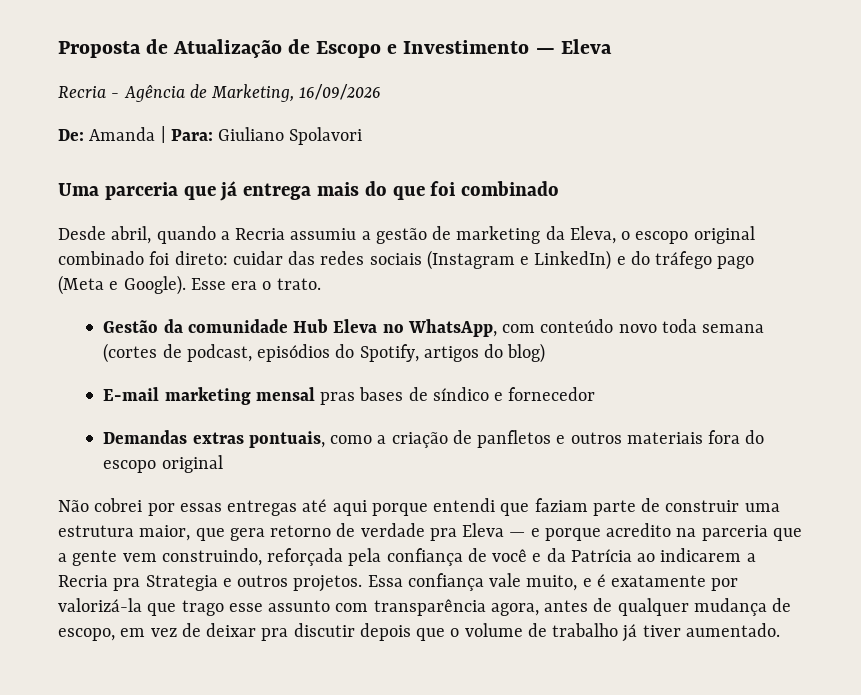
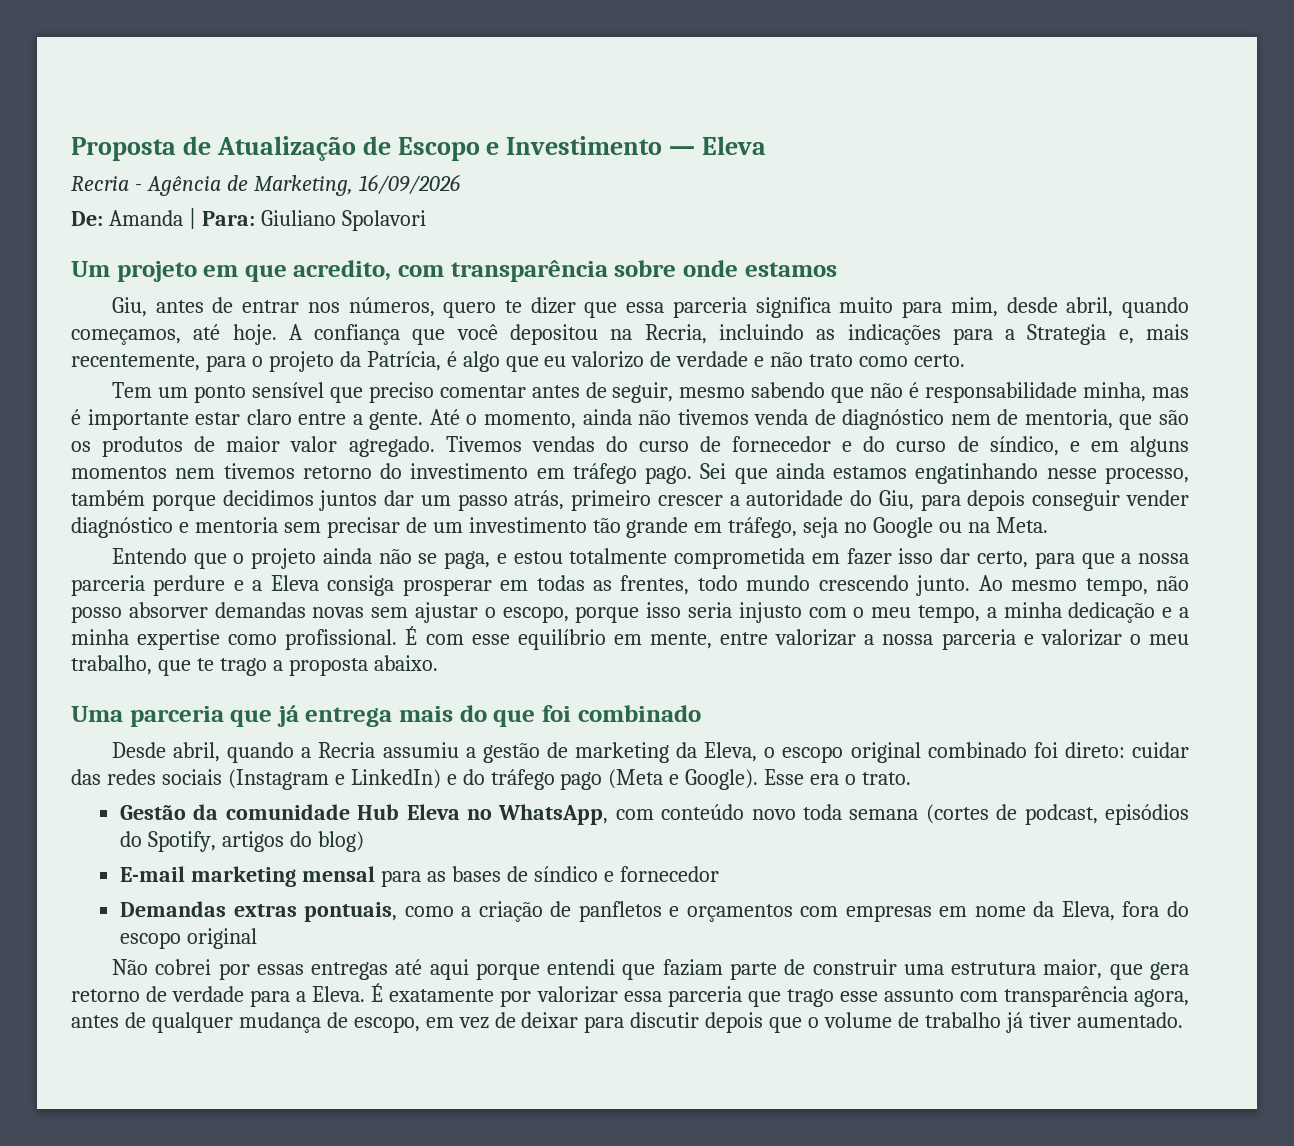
(363, 136) none -> [71,260,837,282] [111,297,1189,318] [71,324,1189,345] [71,351,965,372] [111,382,1190,403] [71,409,1189,430] [71,436,1189,457] [71,463,1189,484] [71,490,1189,511] [71,517,1048,538] [111,548,1190,569] [71,575,1189,596] [71,602,1189,623] [71,626,1189,650] [71,655,438,676] // Um projeto em que acredito, com transparência sobre onde estamos // Giu, antes de entrar nos números, quero te dizer que essa parceria significa muito para mim, desde abril, quando começamos, até hoje. A confiança que você depositou na Recria, incluindo as indicações para a Strategia e, mais recentemente, para o projeto da Patrícia, é algo que eu valorizo de verdade e não trato como certo. // Tem um ponto sensível que preciso comentar antes de seguir, mesmo sabendo que não é responsabilidade minha, mas é importante estar claro entre a gente. Até o momento, ainda não tivemos venda de diagnóstico nem de mentoria, que são os produtos de maior valor agregado. Tivemos vendas do curso de fornecedor e do curso de síndico, e em alguns momentos nem tivemos retorno do investimento em tráfego pago. Sei que ainda estamos engatinhando nesse processo, também porque decidimos juntos dar um passo atrás, primeiro crescer a autoridade do Giu, para depois conseguir vender diagnóstico e mentoria sem precisar de um investimento tão grande em tráfego, seja no Google ou na Meta. // Entendo que o projeto ainda não se paga, e estou totalmente comprometida em fazer isso dar certo, para que a nossa parceria perdure e a Eleva consiga prosperar em todas as frentes, todo mundo crescendo junto. Ao mesmo tempo, não posso absorver demandas novas sem ajustar o escopo, porque isso seria injusto com o meu tempo, a minha dedicação e a minha expertise como profissional. É com esse equilíbrio em mente, entre valorizar a nossa parceria e valorizar o meu trabalho, que te trago a proposta abaixo.
[320,392,356,405] pras -> [380,870,446,887] para as
[570,432,703,444] outros materiais -> [686,901,1115,922] orçamentos com empresas em nome da Eleva,
[429,523,802,541] [58,548,756,566] [58,573,739,592] [58,598,142,612] pra Eleva — e porque acredito na parceria que a gente vem construindo, reforçada pela confiança de você e da Patrícia ao indicarem a Recria pra Strategia e outros projetos. Essa confiança vale muito, e é exatamente por valorizá-la -> [250,983,742,1007] para a Eleva. É exatamente por valorizar essa parceria
[261,628,289,641] pra -> [584,1016,625,1033] para

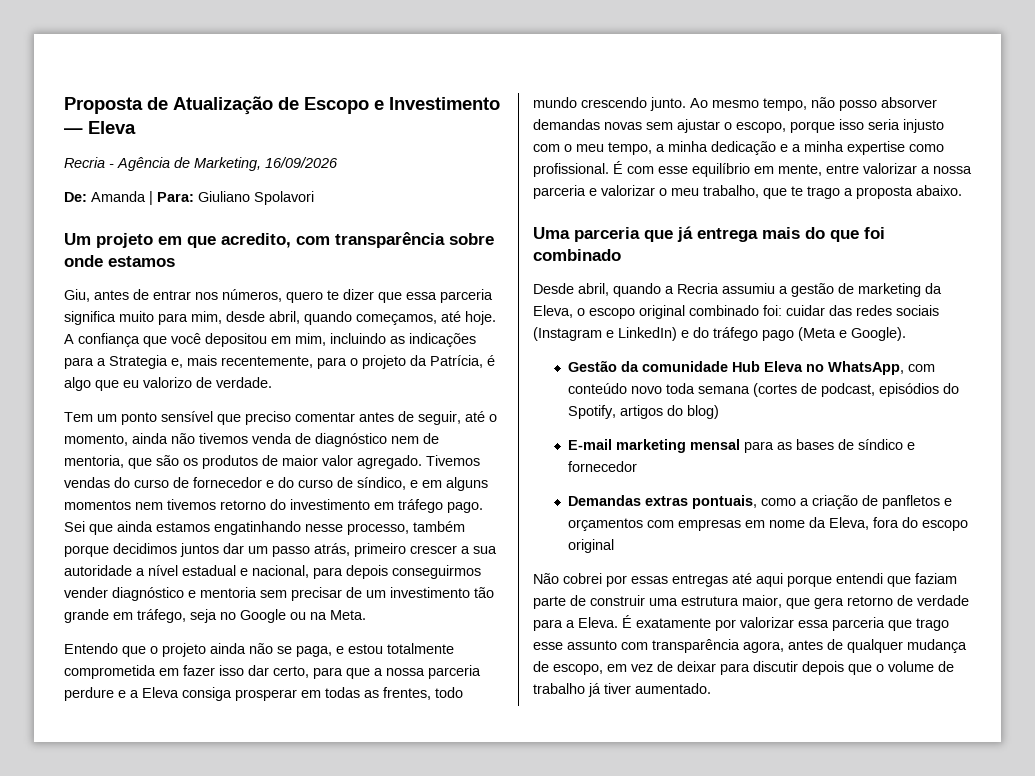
[610,324,707,344] na Recria, -> [271,333,326,346] em mim,
[676,351,965,367] verdade e não trato como certo. -> [216,377,272,388] verdade.
[679,382,1190,403] [71,409,460,430] mesmo sabendo que não é responsabilidade minha, mas é importante estar claro entre a gente. Até -> [465,411,485,422] até
[746,490,914,510] autoridade do Giu, -> [473,546,497,554] [64,565,309,578] sua autoridade a nível estadual e nacional,
[1032,490,1121,511] conseguir -> [392,565,481,579] conseguirmos
[1033,742,1125,758] foi direto: -> [763,305,782,316] foi:
[764,769,912,785] Esse era o trato. -> (906, 334) none

